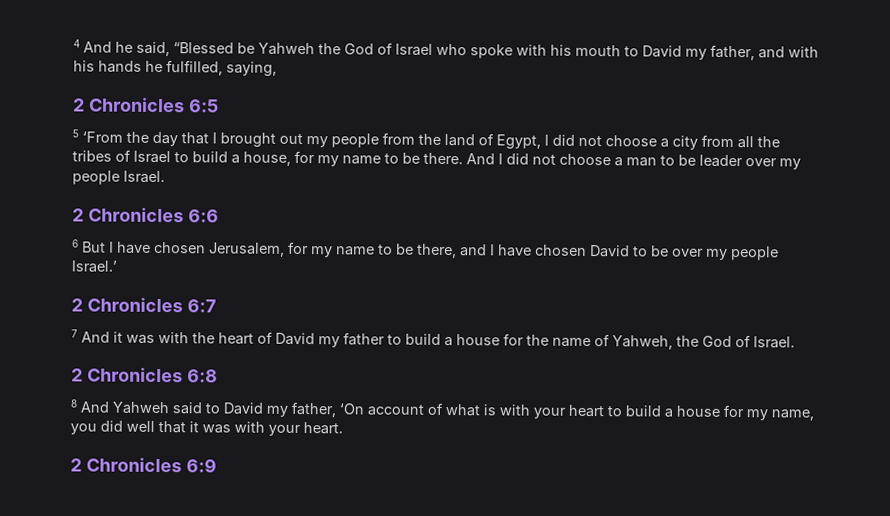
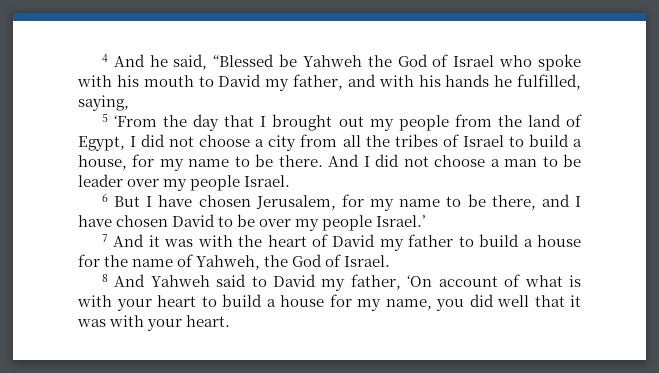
[73,97,219,113] // 2 Chronicles 6:5 -> (129, 103) none
[72,207,219,223] // 2 Chronicles 6:6 -> (291, 181) none
[71,297,216,313] // 2 Chronicles 6:7 -> (426, 221) none
[71,367,218,383] // 2 Chronicles 6:8 -> (391, 261) none
[70,457,217,473] // 2 Chronicles 6:9 -> (231, 321) none

